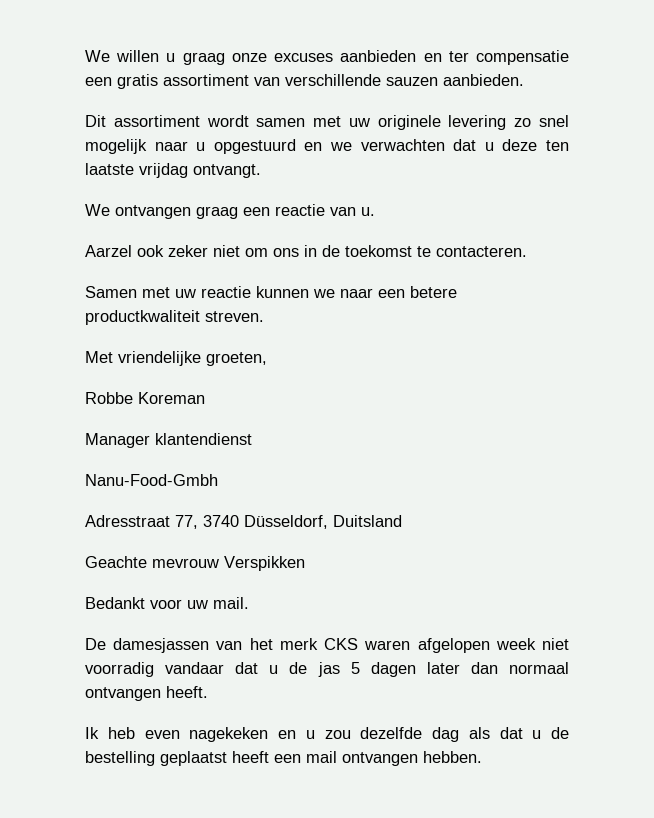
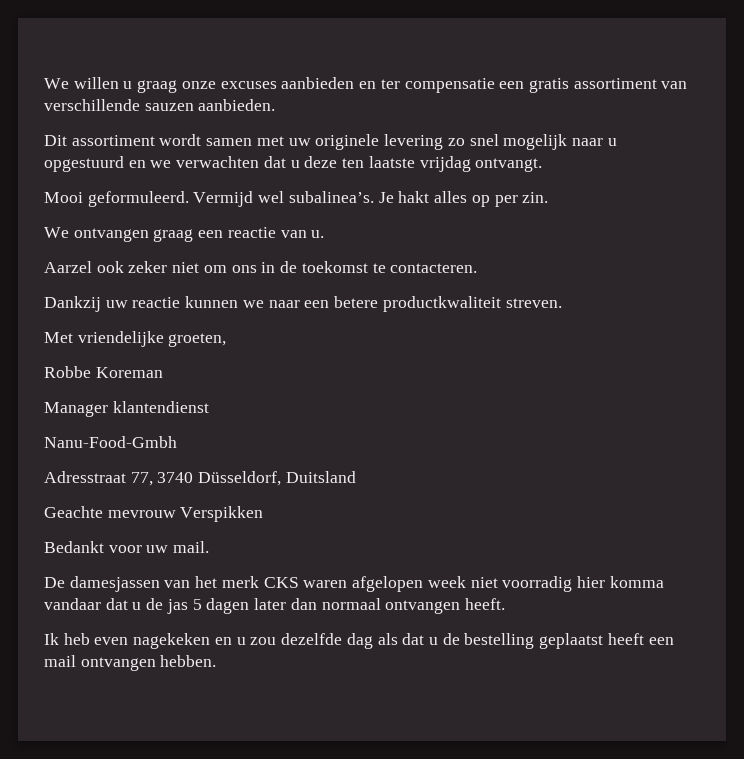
(261, 171) none -> [44,191,549,207] // Mooi geformuleerd. Vermijd wel subalinea’s. Je hakt alles op per zin.
[85,286,170,298] Samen met -> [44,296,101,312] Dankzij
(154, 669) none -> [576,576,664,588] hier komma

